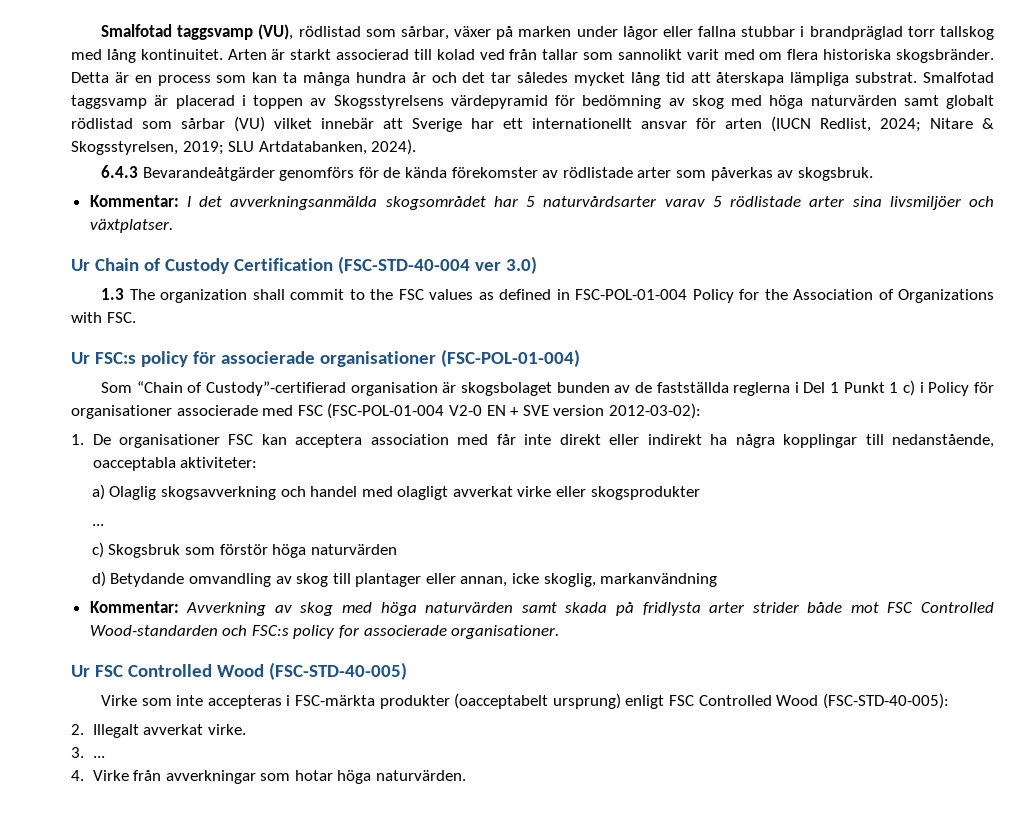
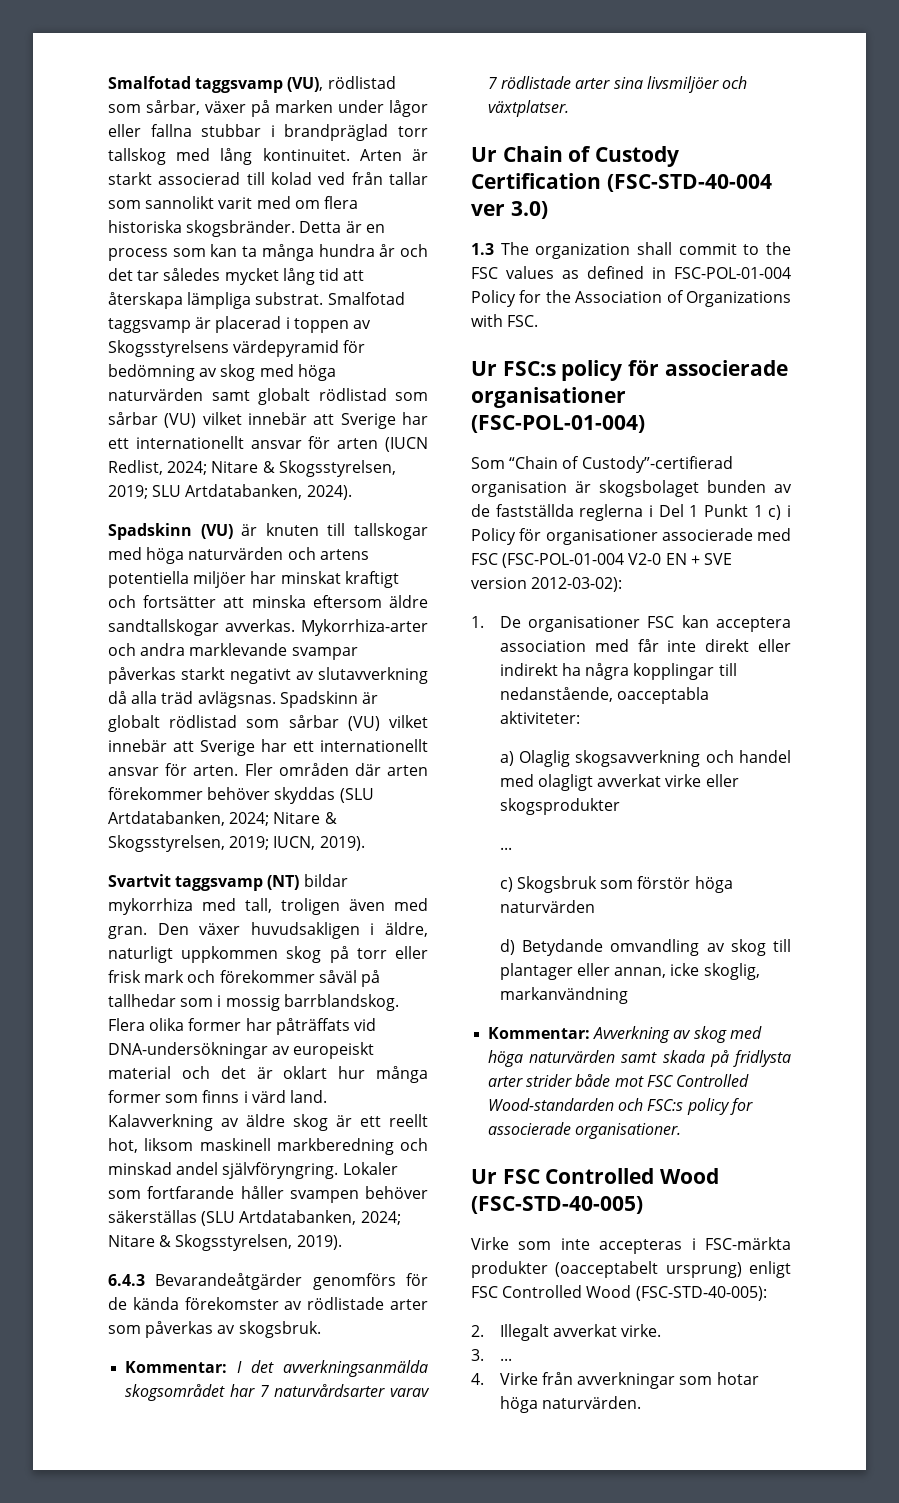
(417, 147) none -> [108,523,428,540] [108,547,369,564] [108,571,399,588] [108,595,428,608] [108,619,428,636] [108,643,358,660] [108,667,428,684] [108,691,378,708] [108,715,428,732] [108,739,428,756] [108,763,428,776] [108,787,374,804] [108,811,337,826] [108,835,365,852] [108,874,348,891] [108,898,428,915] [108,922,428,939] [108,946,428,963] [108,970,380,987] [108,994,399,1011] [108,1018,376,1035] [108,1042,375,1059] [108,1066,428,1083] [108,1090,327,1103] [108,1114,428,1131] [108,1138,428,1155] [108,1162,398,1179] [108,1186,428,1203] [108,1210,401,1226] [108,1234,342,1251] // Spadskinn (VU) är knuten till tallskogar med höga naturvärden och artens potentiella miljöer har minskat kraftigt och fortsätter att minska eftersom äldre sandtallskogar avverkas. Mykorrhiza-arter och andra marklevande svampar påverkas starkt negativt av slutavverkning då alla träd avlägsnas. Spadskinn är globalt rödlistad som sårbar (VU) vilket innebär att Sverige har ett internationellt ansvar för arten. Fler områden där arten förekommer behöver skyddas (SLU Artdatabanken, 2024; Nitare & Skogsstyrelsen, 2019; IUCN, 2019). // Svartvit taggsvamp (NT) bildar mykorrhiza med tall, troligen även med gran. Den växer huvudsakligen i äldre, naturligt uppkommen skog på torr eller frisk mark och förekommer såväl på tallhedar som i mossig barrblandskog. Flera olika former har påträffats vid DNA-undersökningar av europeiskt material och det är oklart hur många former som finns i värd land. Kalavverkning av äldre skog är ett reellt hot, liksom maskinell markberedning och minskad andel självföryngring. Lokaler som fortfarande håller svampen behöver säkerställas (SLU Artdatabanken, 2024; Nitare & Skogsstyrelsen, 2019).
[526,196,536,207] 5 -> [259,1385,269,1397] 7
[712,196,722,207] 5 -> [488,77,498,89] 7

